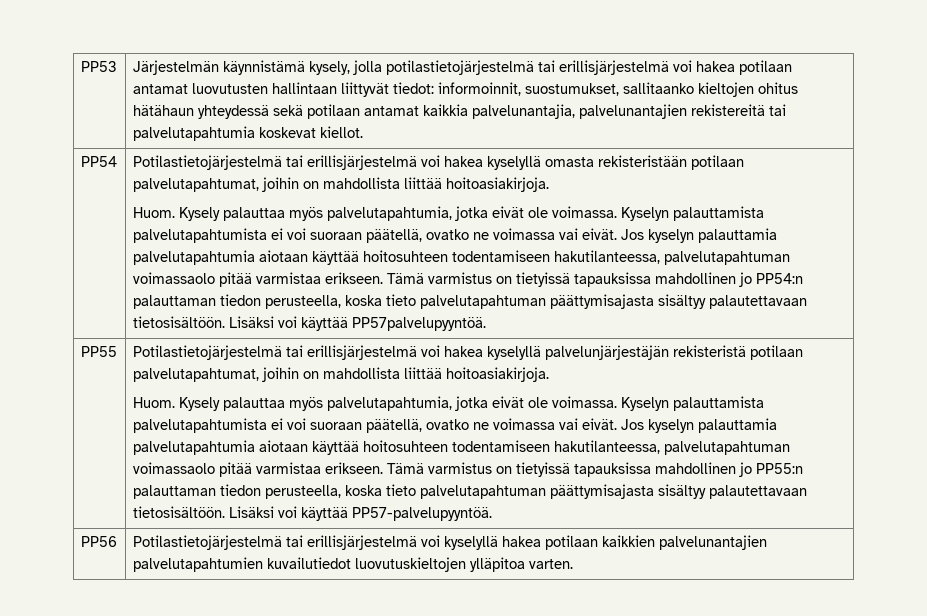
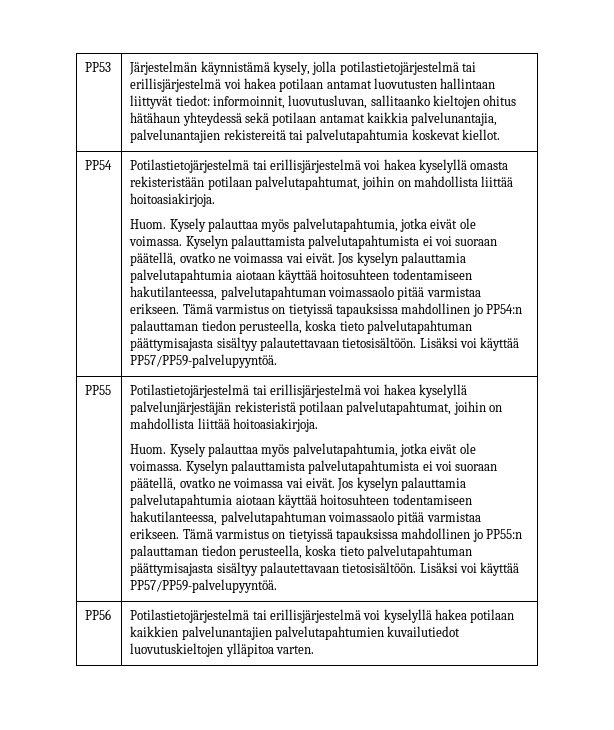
[524,83,619,96] suostumukset, -> [288,95,368,109] luovutusluvan,
[351,317,486,331] PP57palvelupyyntöä. -> [130,354,278,368] PP57/PP59-palvelupyyntöä.
[351,507,492,521] PP57-palvelupyyntöä. -> [130,579,278,593] PP57/PP59-palvelupyyntöä.

